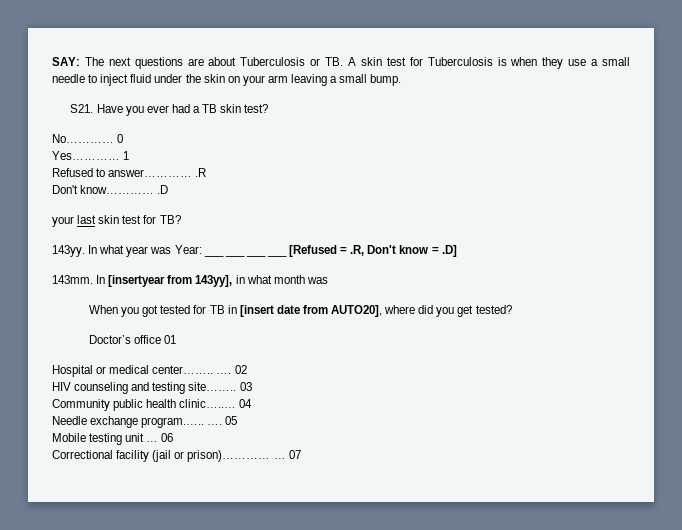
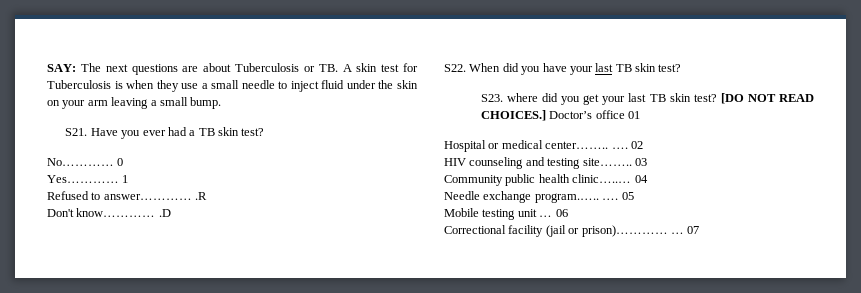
[52,215,181,227] [52,245,202,257] [203,245,457,257] [52,275,328,287] [88,305,512,317] your last skin test for TB? // 143yy. In what year was Year: ___ ___ ___ ___ [Refused = .R, Don't know = .D] // 143mm. In [insertyear from 143yy], in what month was // When you got tested for TB in [insert date from AUTO20], where did you get tested? // -> [444,63,682,75] [480,93,815,105] [480,110,546,121] S22. When did you have your last TB skin test? // S23. where did you get your last TB skin test? [DO NOT READ CHOICES.]

